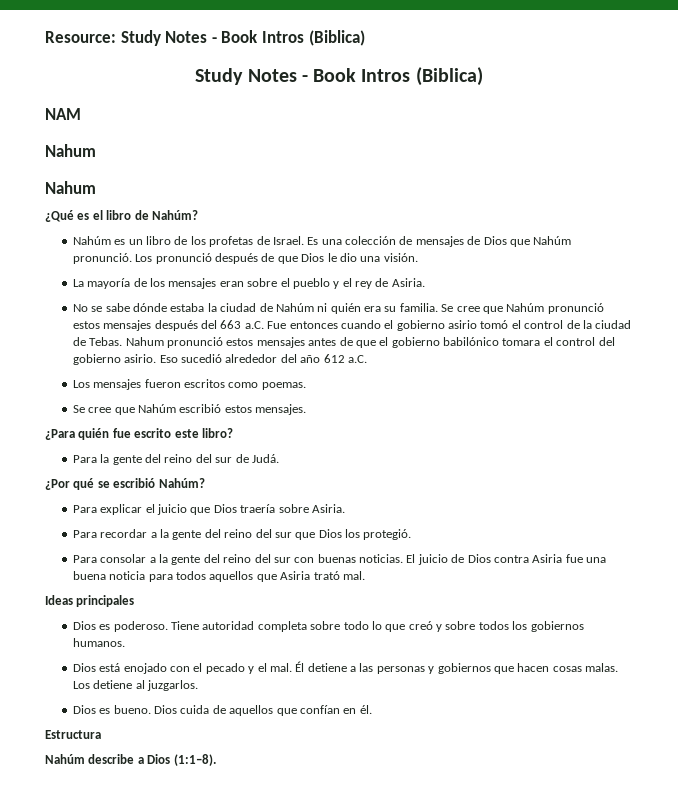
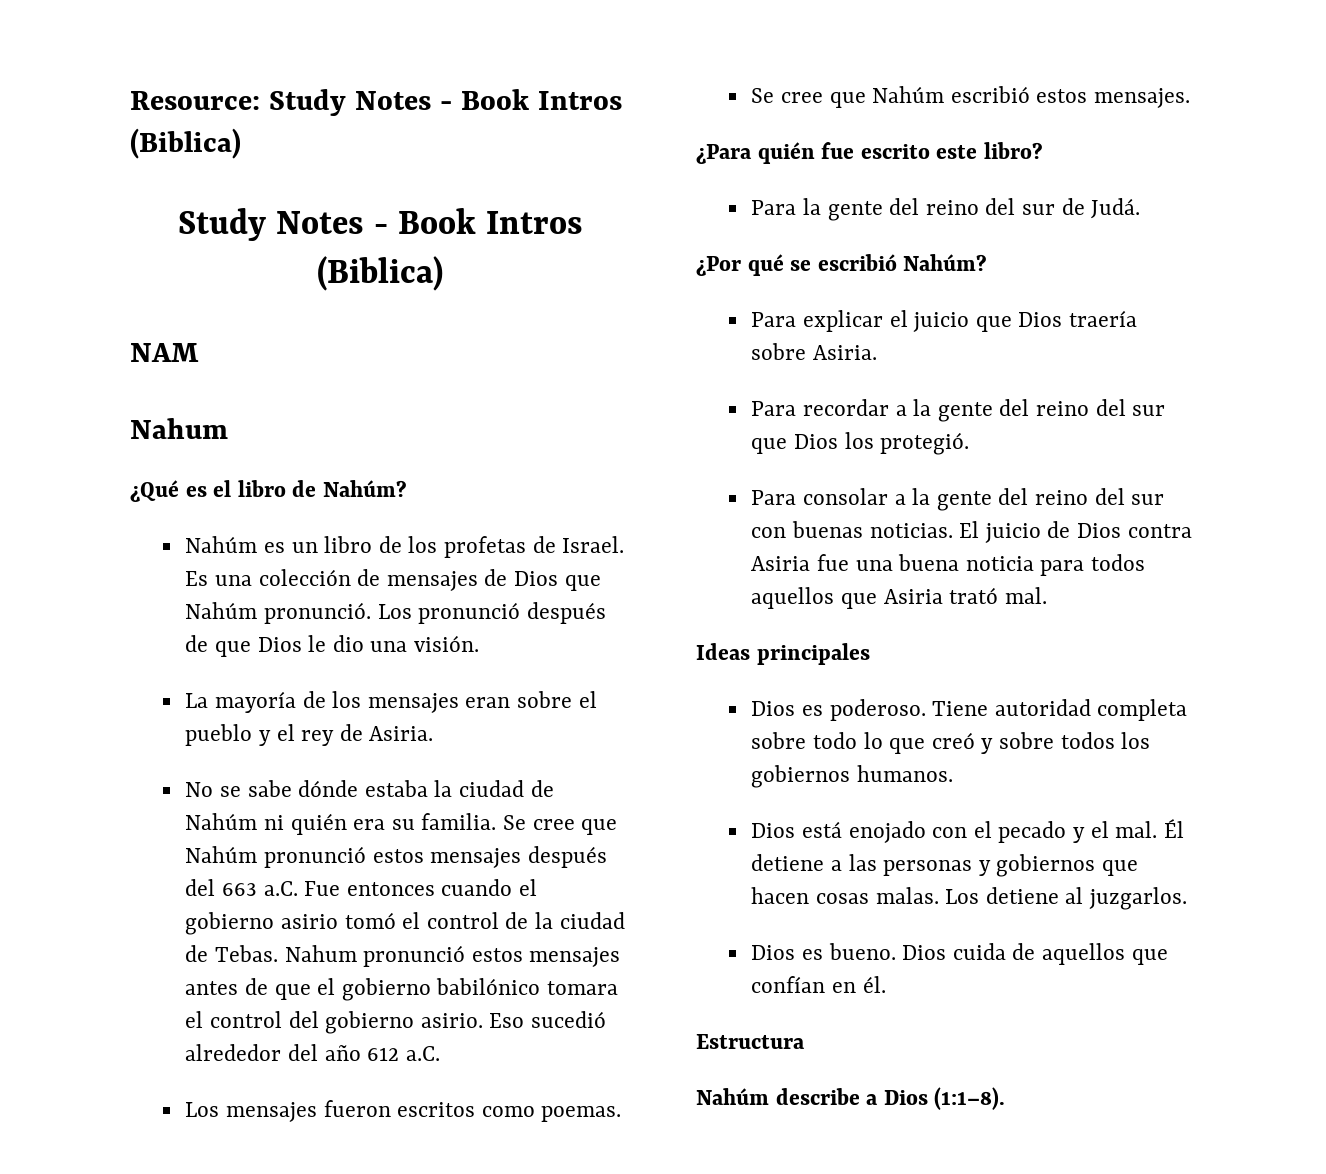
[45,181,96,194] // Nahum -> (228, 428) none

